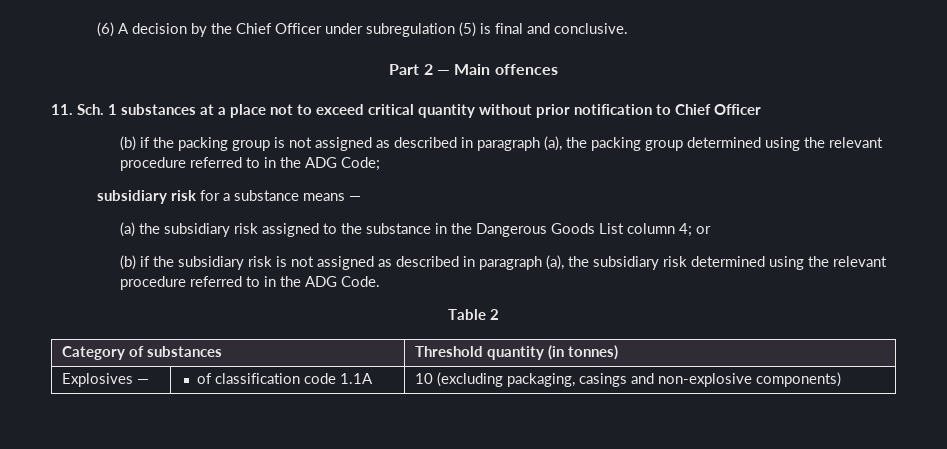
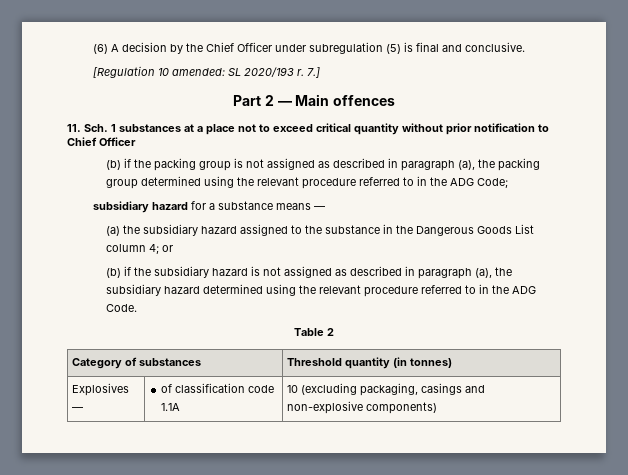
(629, 28) none -> [93,66,321,78] // [Regulation 10 amended: SL 2020/193 r. 7.]
[171,190,198,201] risk -> [152,202,189,210] hazard
[234,223,259,234] risk -> [201,226,238,234] hazard
[248,256,273,267] risk -> [212,268,249,276] hazard
[663,256,688,267] risk -> [164,286,201,294] hazard

